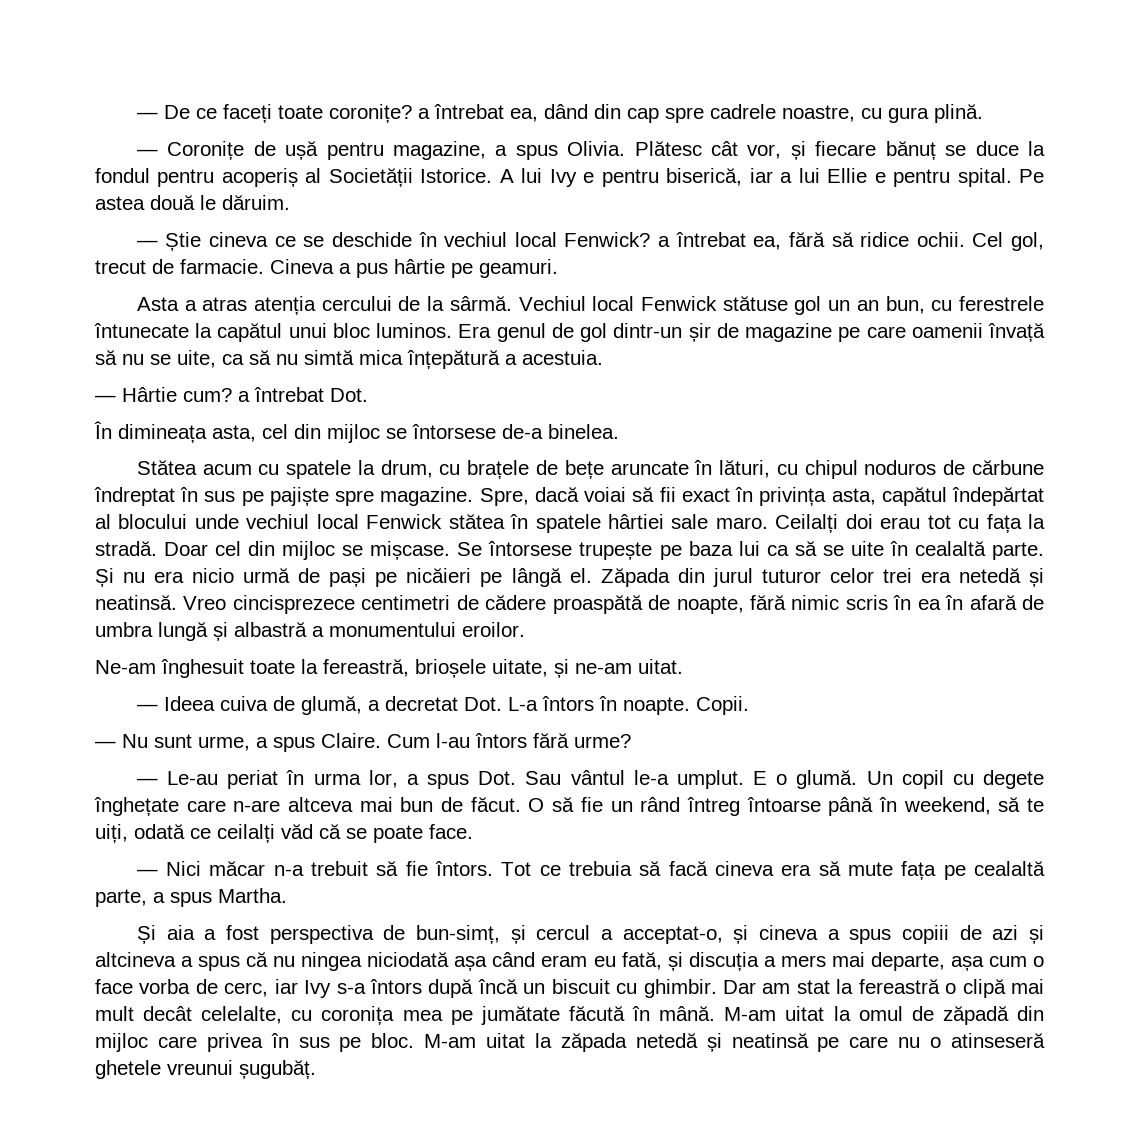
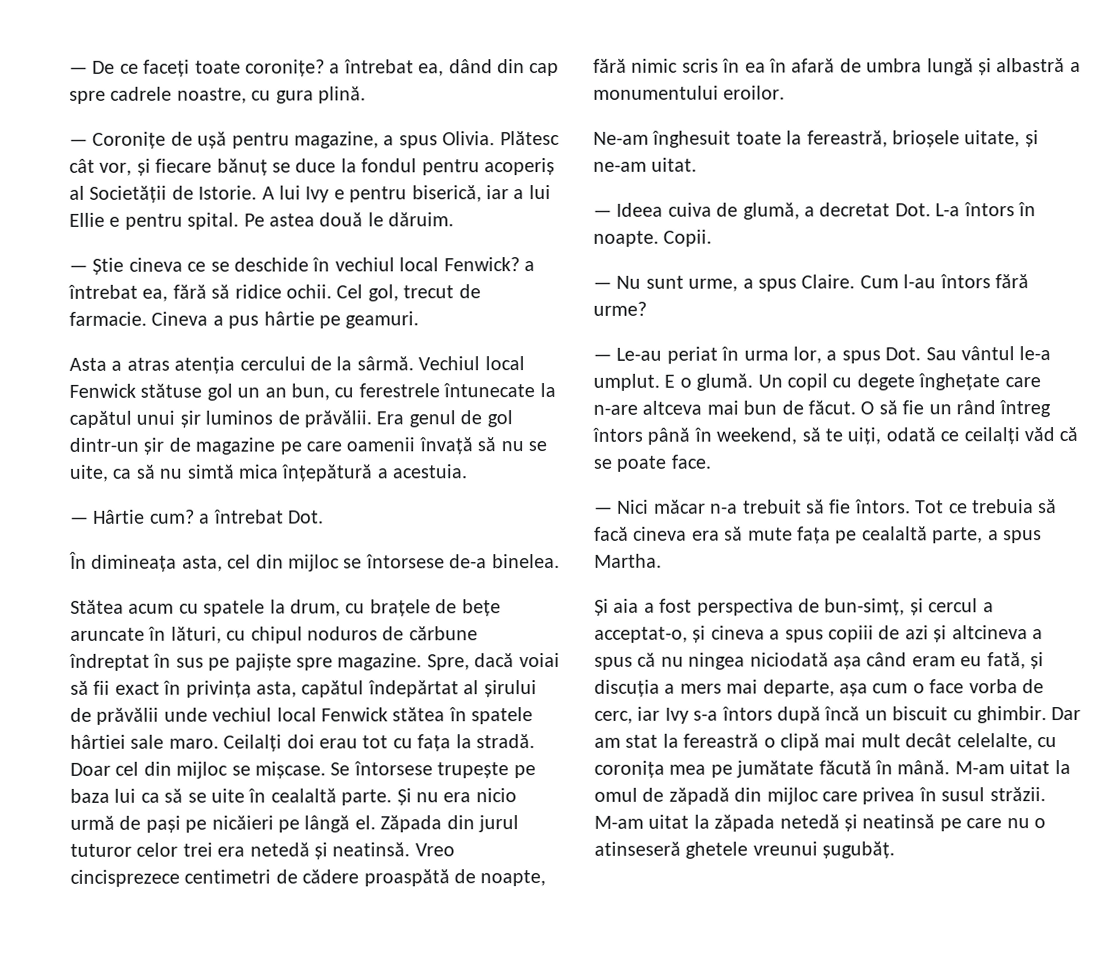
[420,168,493,183] Istorice. -> [171,185,258,200] de Istorie.
[332,323,453,338] bloc luminos. -> [179,410,372,428] șir luminos de prăvălii.
[118,514,188,529] blocului -> [483,680,537,698] [70,707,160,725] șirului de prăvălii
[746,797,821,812] întoarse -> [592,427,643,442] întors
[298,1033,415,1052] sus pe bloc. -> [941,787,1046,802] susul străzii.

